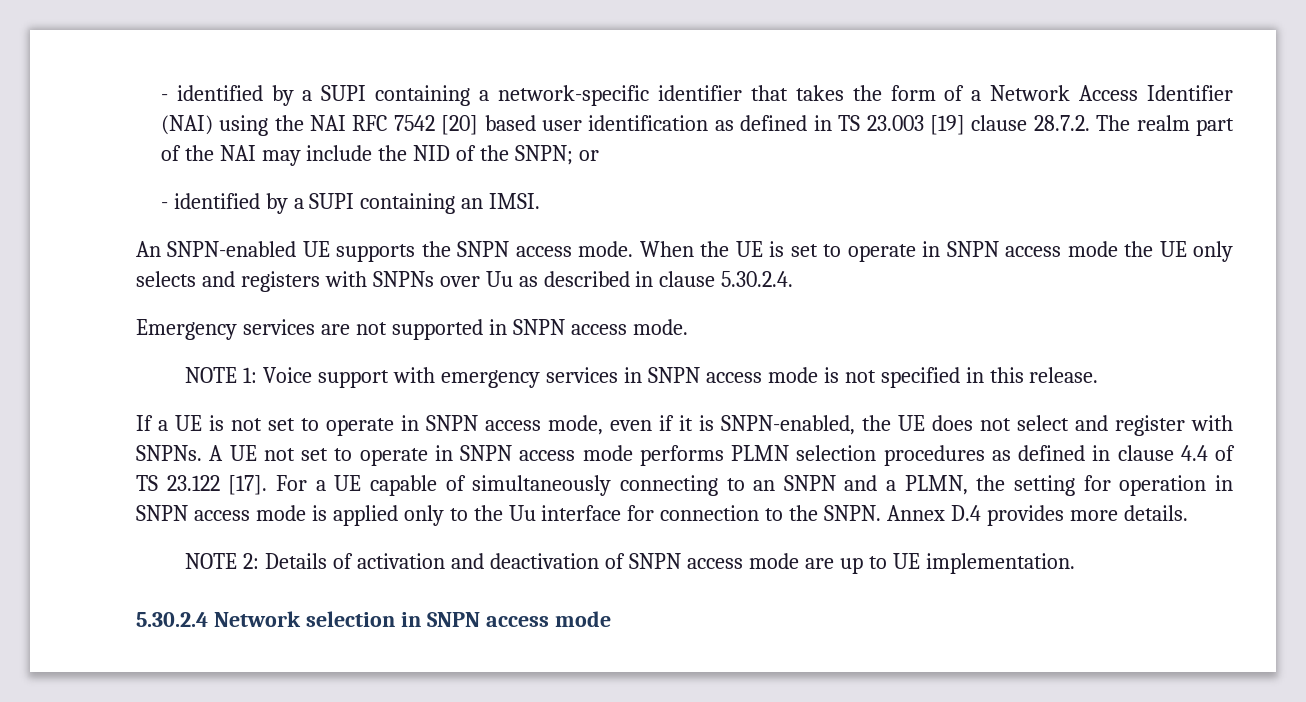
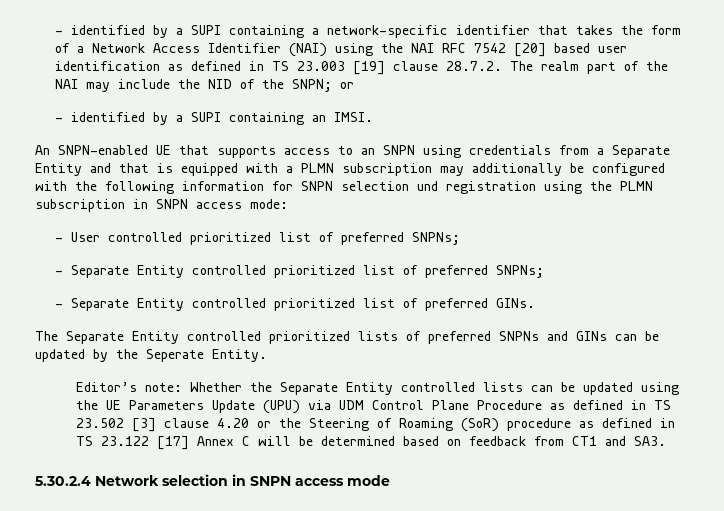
[336,241,1233,262] [136,271,794,292] [136,319,688,340] [185,367,1099,388] [136,415,1233,436] [136,445,1235,466] [136,475,1233,496] [136,505,1188,526] [185,553,1075,574] supports the SNPN access mode. When the UE is set to operate in SNPN access mode the UE only selects and registers with SNPNs over Uu as described in clause 5.30.2.4. // Emergency services are not supported in SNPN access mode. // NOTE 1: Voice support with emergency services in SNPN access mode is not specified in this release. // If a UE is not set to operate in SNPN access mode, even if it is SNPN-enabled, the UE does not select and register with SNPNs. A UE not set to operate in SNPN access mode performs PLMN selection procedures as defined in clause 4.4 of TS 23.122 [17]. For a UE capable of simultaneously connecting to an SNPN and a PLMN, the setting for operation in SNPN access mode is applied only to the Uu interface for connection to the SNPN. Annex D.4 provides more details. // NOTE 2: Details of activation and deactivation of SNPN access mode are up to UE implementation. -> [179,145,670,158] [35,163,665,176] [35,181,653,194] [35,199,288,212] [55,232,461,245] [55,265,545,278] [55,298,536,311] [35,331,659,344] [35,349,267,362] [75,382,679,395] [75,400,671,414] [75,418,675,432] [75,436,666,450] that supports access to an SNPN using credentials from a Separate Entity and that is equipped with a PLMN subscription may additionally be configured with the following information for SNPN selection und registration using the PLMN subscription in SNPN access mode: // - User controlled prioritized list of preferred SNPNs; // - Separate Entity controlled prioritized list of preferred SNPNs; // - Separate Entity controlled prioritized list of preferred GINs. // The Separate Entity controlled prioritized lists of preferred SNPNs and GINs can be updated by the Seperate Entity. // Editor’s note: Whether the Separate Entity controlled lists can be updated using the UE Parameters Update (UPU) via UDM Control Plane Procedure as defined in TS 23.502 [3] clause 4.20 or the Steering of Roaming (SoR) procedure as defined in TS 23.122 [17] Annex C will be determined based on feedback from CT1 and SA3.

